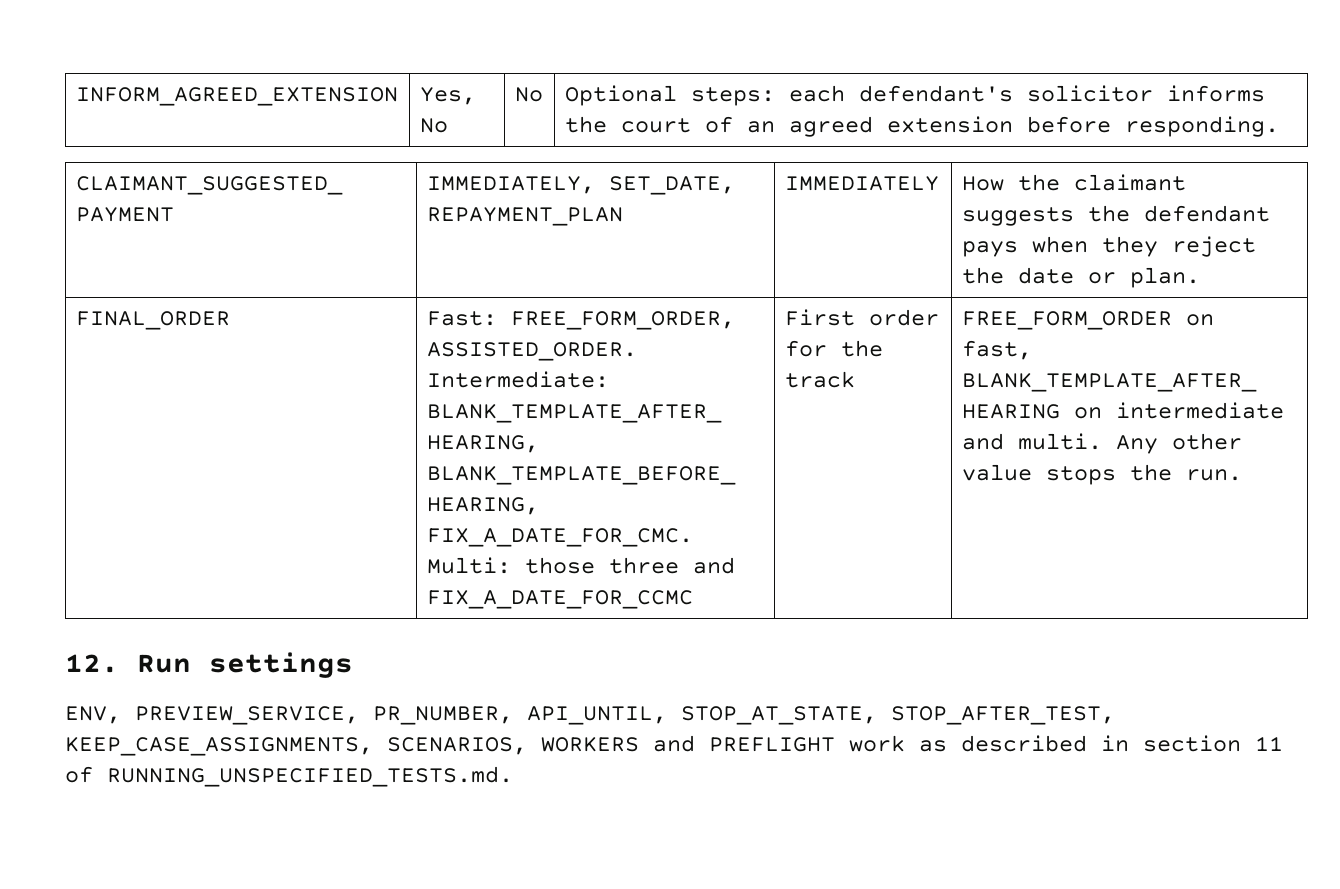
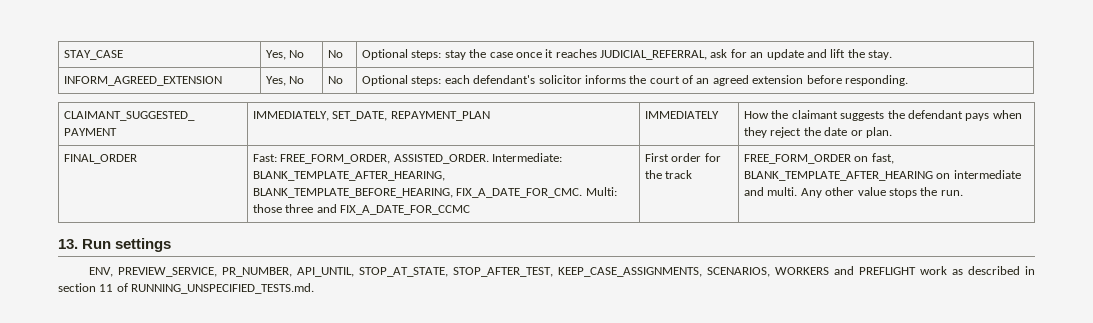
(75, 96) none -> [64,50,124,60] [266,50,305,60] [328,50,344,58] [362,49,893,60] STAY_CASE | Yes, No | No | Optional steps: stay the case once it reaches JUDICIAL_REFERRAL, ask for an update and lift the stay. //
[65,654,119,673] 12. -> [58,239,78,249] 13.

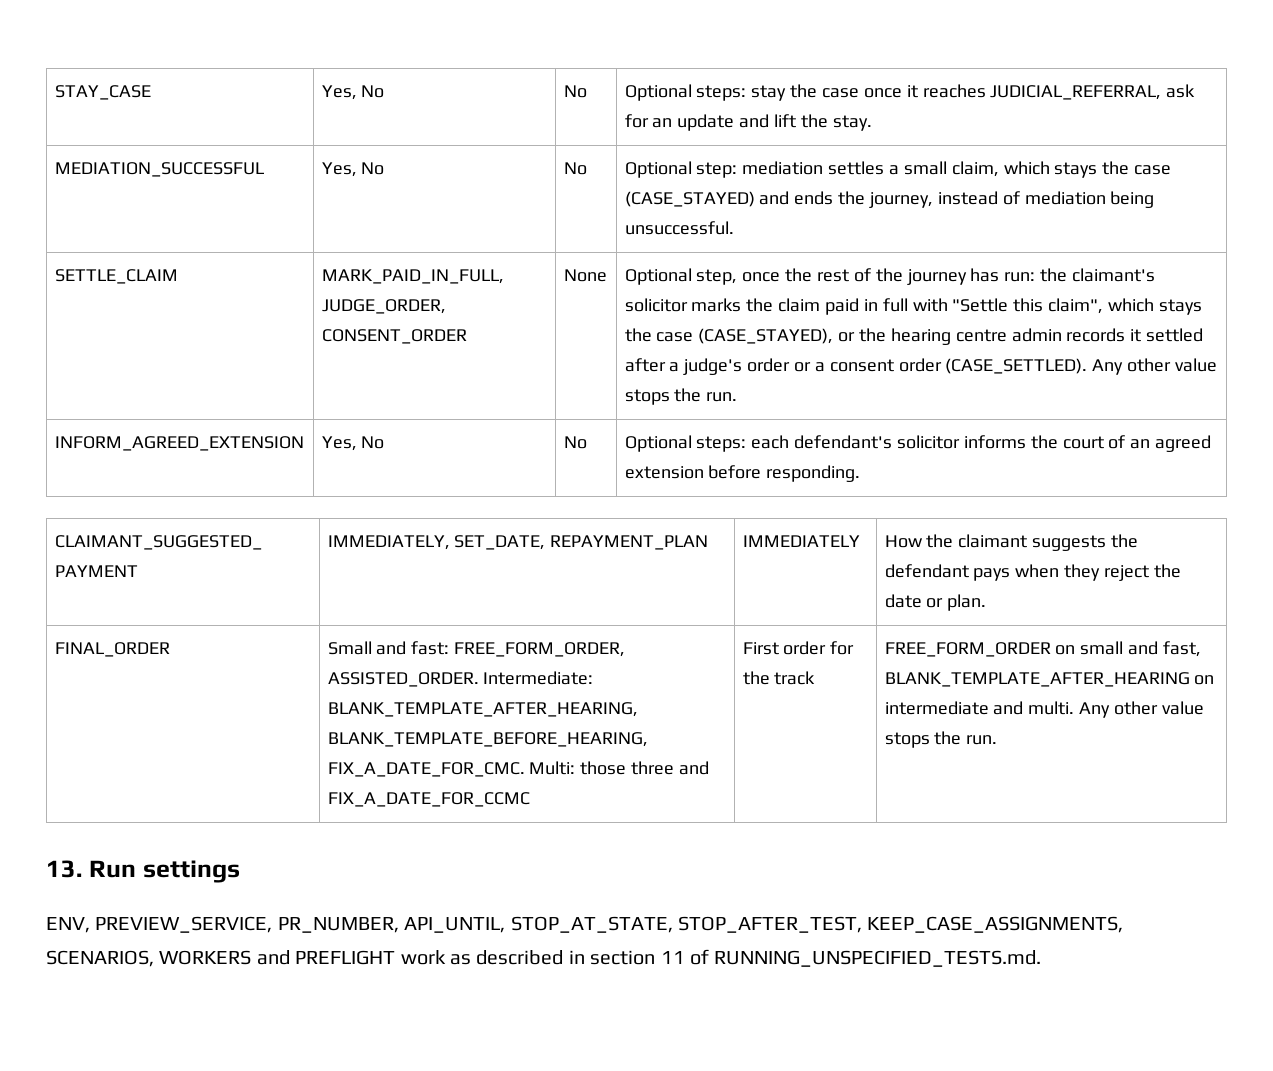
(893, 55) none -> [54,162,264,177] [321,162,385,177] [563,162,587,175] [624,161,1172,178] [624,191,1155,208] [624,221,734,235] [54,269,178,284] [321,269,504,284] [321,299,446,314] [321,329,467,344] [563,269,607,282] [624,268,1156,285] [624,298,1202,315] [624,328,1204,345] [624,358,1218,375] [624,388,738,405] // MEDIATION_SUCCESSFUL | Yes, No | No | Optional step: mediation settles a small claim, which stays the case (CASE_STAYED) and ends the journey, instead of mediation being unsuccessful. // SETTLE_CLAIM | MARK_PAID_IN_FULL, JUDGE_ORDER, CONSENT_ORDER | None | Optional step, once the rest of the journey has run: the claimant's solicitor marks the claim paid in full with "Settle this claim", which stays the case (CASE_STAYED), or the hearing centre admin records it settled after a judge's order or a consent order (CASE_SETTLED). Any other value stops the run.
[253,154,278,162] Fast: -> [327,641,450,655] Small and fast:
(869, 159) none -> [1080,641,1159,655] small and

